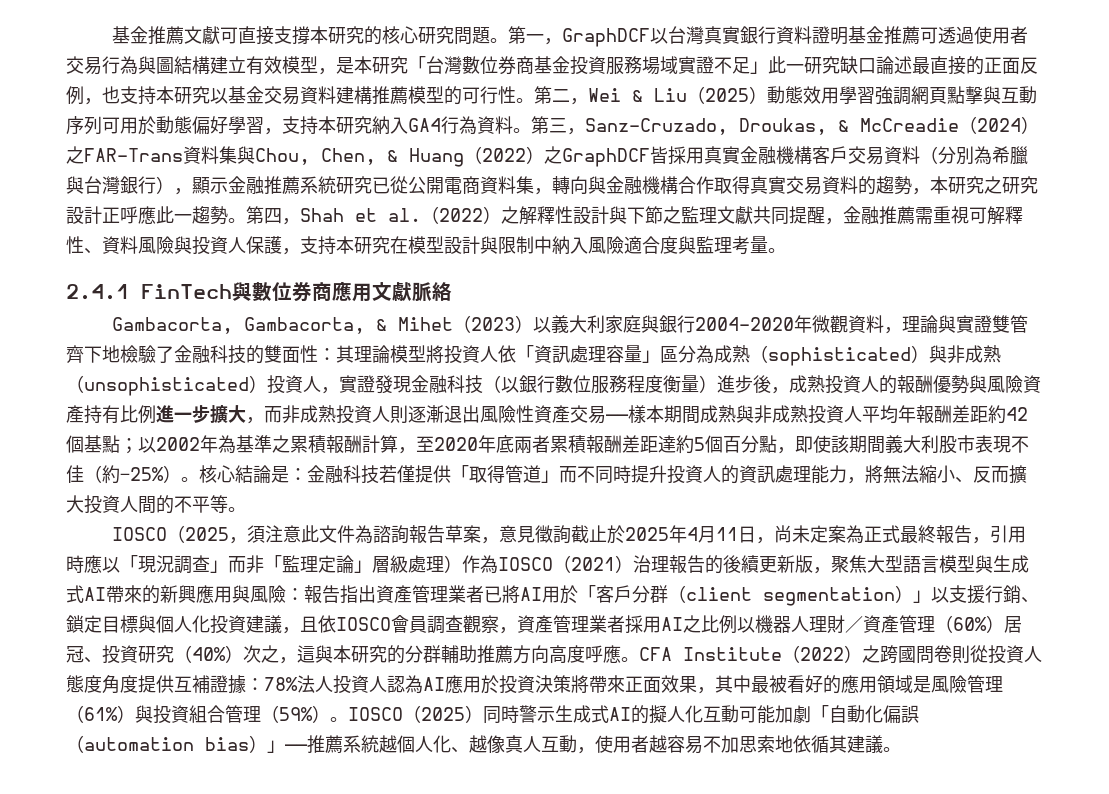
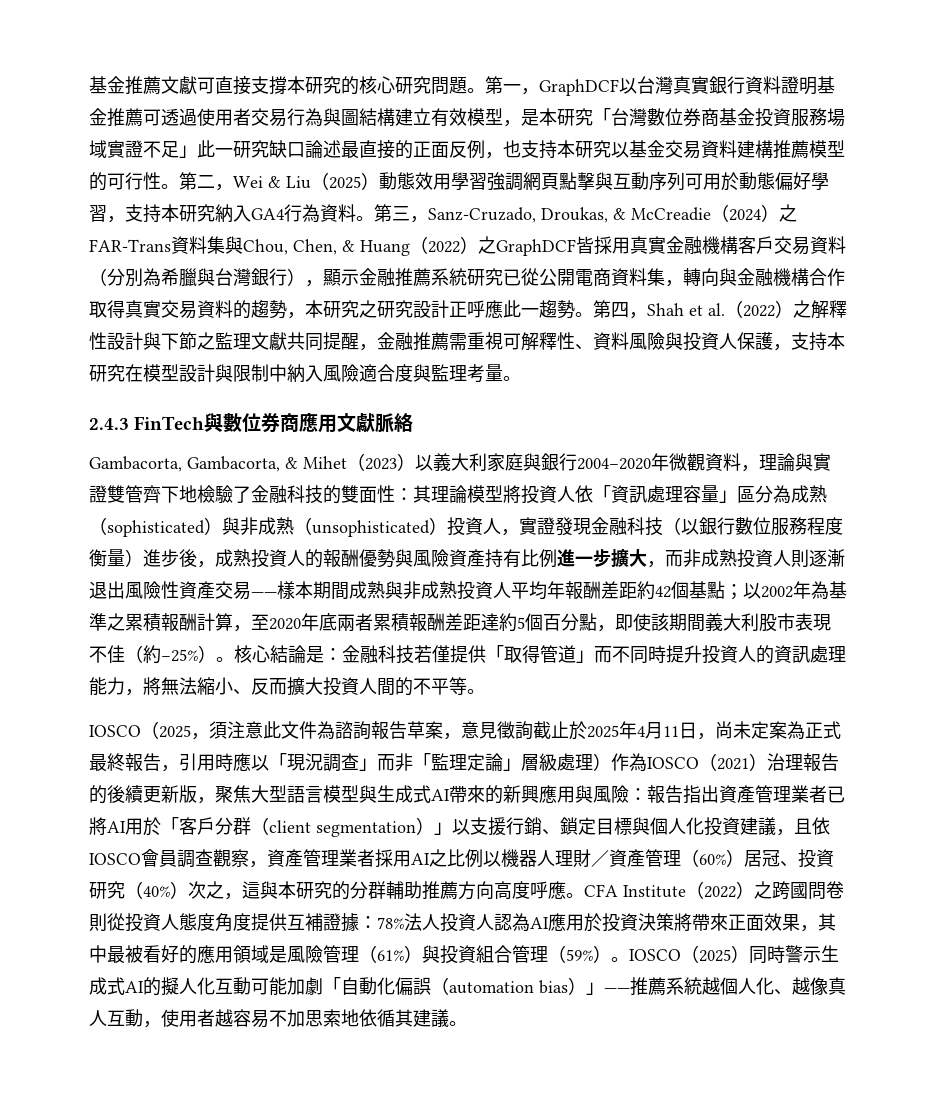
[66,284,129,300] 2.4.1 -> [89,418,129,430] 2.4.3

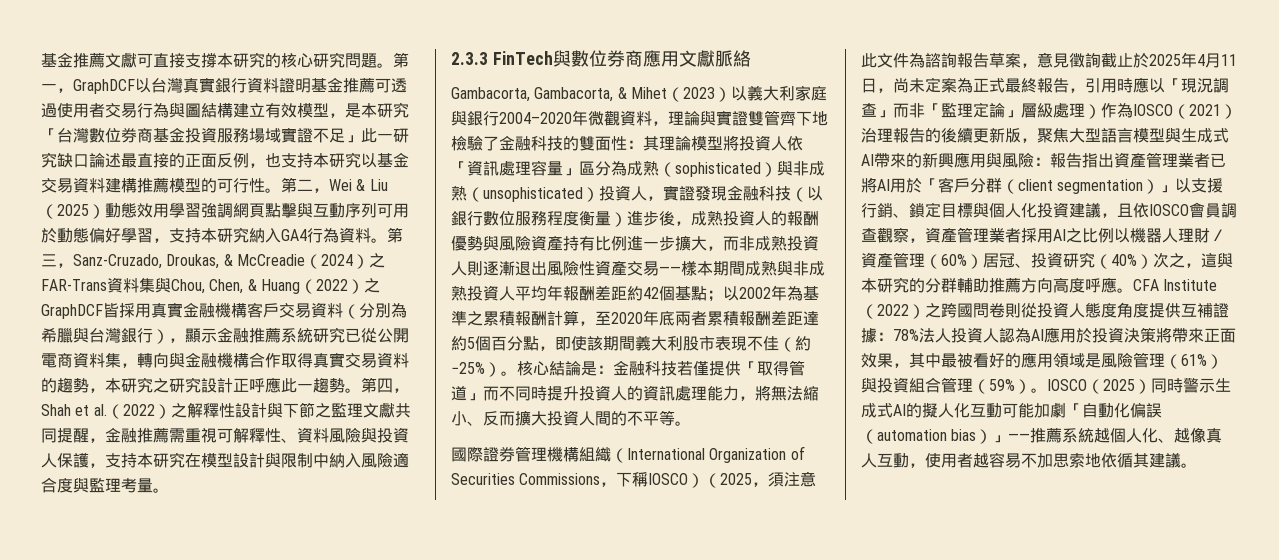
[89,418,129,430] 2.4.3 -> [451,52,488,65] 2.3.3
[89,725,141,737] IOSCO -> [451,446,805,463] [451,472,705,488] 國際證券管理機構組織（International Organization of Securities Commissions，下稱IOSCO）

